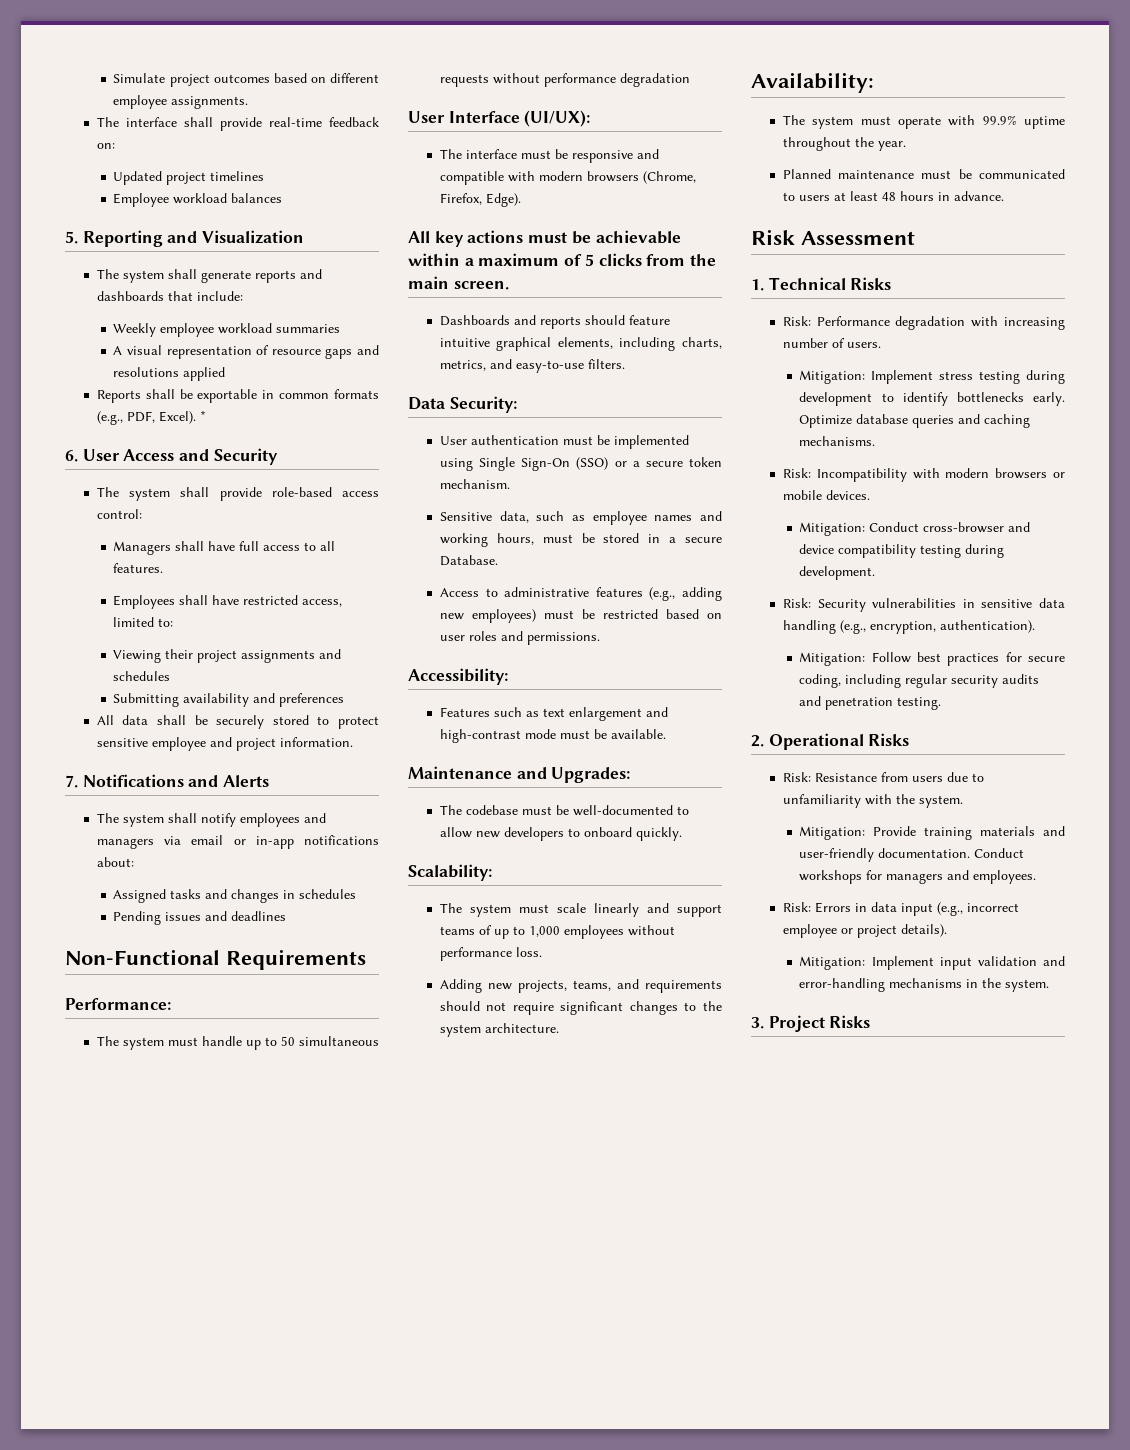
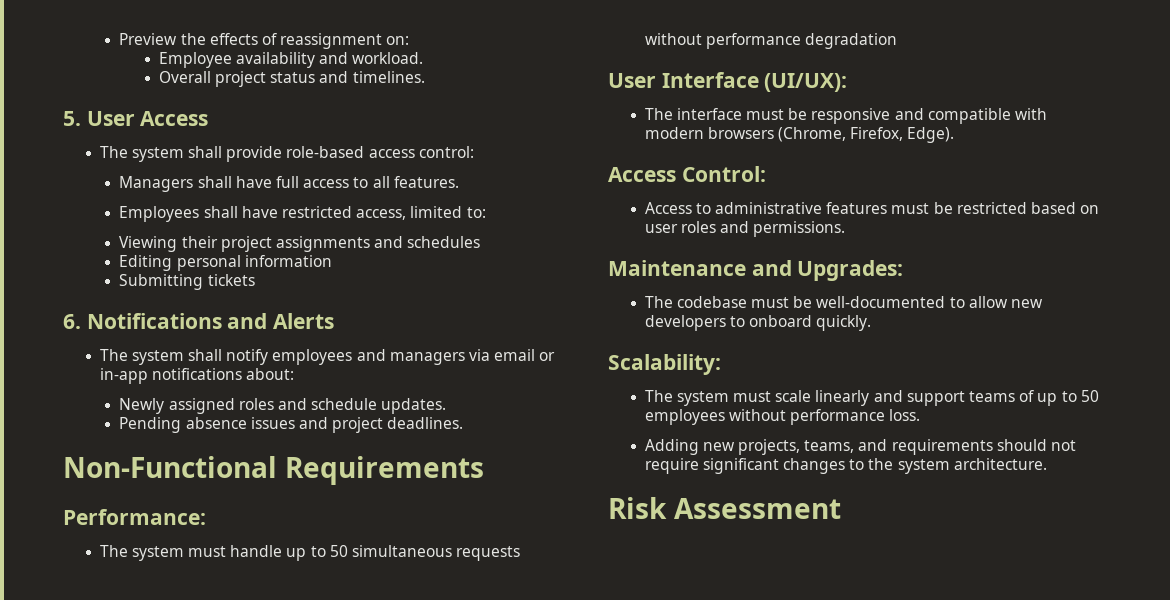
[113,73,379,87] [113,95,249,109] [96,117,379,131] [96,143,115,149] [113,171,265,185] [113,193,283,207] [65,230,305,247] [96,269,322,283] [96,291,243,301] [113,323,341,337] [113,345,379,359] [113,367,226,381] [96,389,379,403] [96,410,206,425] [65,450,78,462] Simulate project outcomes based on different employee assignments. // The interface shall provide real-time feedback on: // Updated project timelines // Employee workload balances // 5. Reporting and Visualization // The system shall generate reports and dashboards that include: // Weekly employee workload summaries // A visual representation of resource gaps and resolutions applied // Reports shall be exportable in common formats (e.g., PDF, Excel). * // 6. -> [119,33,410,49] [158,52,424,68] [158,71,425,87] [63,111,81,126] Preview the effects of reassignment on: // Employee availability and workload. // Overall project status and timelines. // 5.
[179,448,278,465] and Security -> (209, 118) none
[113,693,345,707] [96,715,379,729] [96,737,353,751] [65,775,78,788] Submitting availability and preferences // All data shall be securely stored to protect sensitive employee and project information. // 7. -> [119,255,332,271] [119,274,255,290] [63,314,81,329] Editing personal information // Submitting tickets // 6.
[113,889,357,903] Assigned tasks and changes in schedules -> [119,398,447,414] Newly assigned roles and schedule updates.
(162, 918) none -> [185,417,247,429] absence
[231,911,287,921] deadlines -> [332,417,464,433] project deadlines.
[408,230,681,247] [408,253,717,266] [408,276,509,290] [439,315,670,329] [439,337,722,351] [439,359,625,373] [408,396,517,413] [439,435,689,449] [439,457,722,471] [439,479,510,489] [439,511,722,525] [439,533,722,547] [439,555,498,566] All key actions must be achievable within a maximum of 5 clicks from the main screen. // Dashboards and reports should feature intuitive graphical elements, including charts, metrics, and easy-to-use filters. // Data Security: // User authentication must be implemented using Single Sign-On (SSO) or a secure token mechanism. // Sensitive data, such as employee names and working hours, must be stored in a secure Database. -> [608,166,766,182] Access Control:
[649,587,722,601] [439,609,536,623] (e.g., adding new employees) -> (888, 208) none
[408,668,508,685] [439,707,668,721] [439,729,666,743] // Accessibility: // Features such as text enlargement and high-contrast mode must be available. -> (846, 229) none
[528,926,560,937] 1,000 -> [1080,390,1099,402] 50
[751,72,874,93] [782,115,1065,129] [782,137,906,151] [782,169,1065,179] [782,191,1004,201] [751,229,915,245] [751,277,892,291] [782,316,1065,330] [782,338,881,348] [799,370,1065,384] [799,392,1065,406] [799,414,1031,428] [799,436,876,446] [782,468,1065,482] [782,490,870,500] [799,522,1031,536] [799,544,1005,558] [799,566,876,580] [782,598,1065,612] [782,620,1035,634] [799,652,1065,666] [799,674,1040,688] [799,696,942,710] [751,733,910,750] [782,772,984,782] [782,794,963,808] [799,826,1065,840] [799,848,1025,862] [799,870,1037,884] [782,902,1019,916] [782,924,947,938] [799,956,1065,970] [799,978,1050,992] [751,1015,871,1032] Availability: // The system must operate with 99.9% uptime throughout the year. // Planned maintenance must be communicated to users at least 48 hours in advance. // Risk Assessment // 1. Technical Risks // Risk: Performance degradation with increasing number of users. // Mitigation: Implement stress testing during development to identify bottlenecks early. Optimize database queries and caching mechanisms. // Risk: Incompatibility with modern browsers or mobile devices. // Mitigation: Conduct cross-browser and device compatibility testing during development. // Risk: Security vulnerabilities in sensitive data handling (e.g., encryption, authentication). // Mitigation: Follow best practices for secure coding, including regular security audits and penetration testing. // 2. Operational Risks // Risk: Resistance from users due to unfamiliarity with the system. // Mitigation: Provide training materials and user-friendly documentation. Conduct workshops for managers and employees. // Risk: Errors in data input (e.g., incorrect employee or project details). // Mitigation: Implement input validation and error-handling mechanisms in the system. // 3. Project Risks -> [608,497,841,519] Risk Assessment

